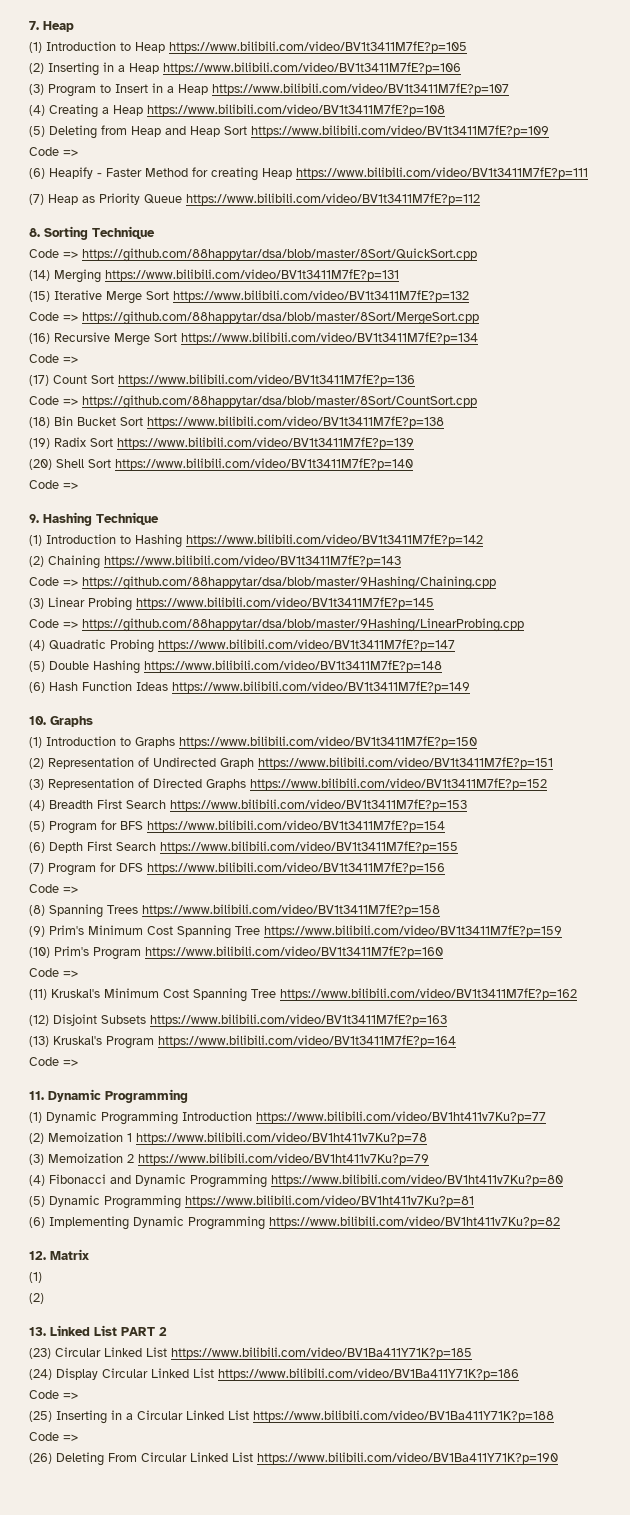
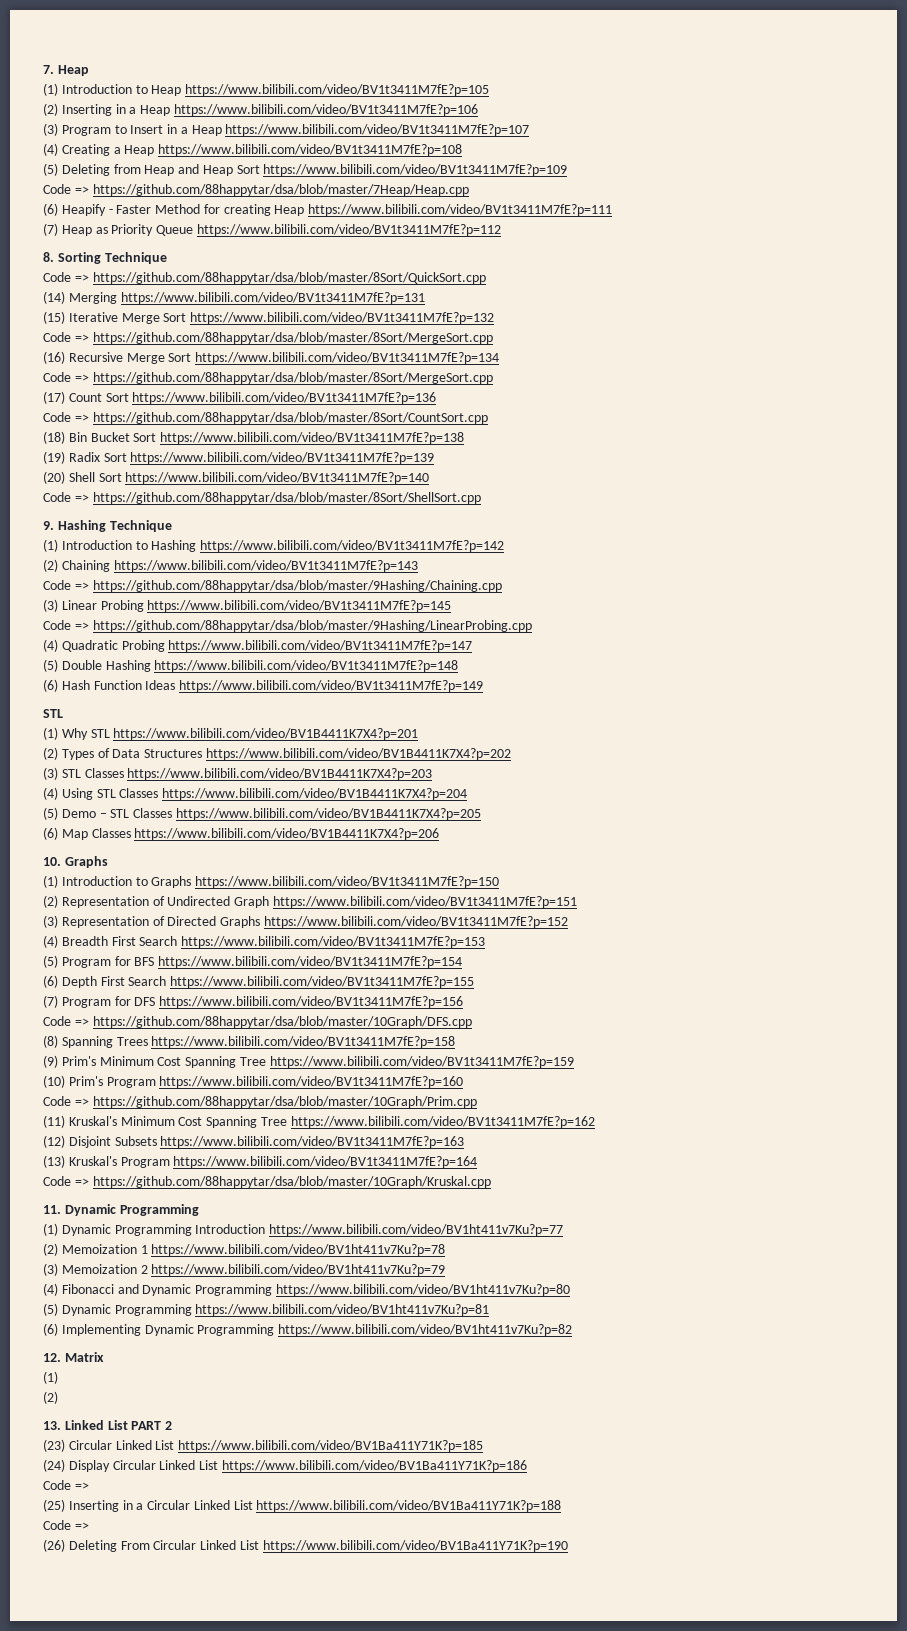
(78, 152) none -> [92,184,469,196] https://github.com/88happytar/dsa/blob/master/7Heap/Heap.cpp
(78, 359) none -> [92,372,493,384] https://github.com/88happytar/dsa/blob/master/8Sort/MergeSort.cpp
(78, 485) none -> [92,492,481,504] https://github.com/88happytar/dsa/blob/master/8Sort/ShellSort.cpp
(470, 687) none -> [43,709,63,718] [43,727,419,740] [43,747,511,760] [43,767,433,780] [43,787,468,800] [43,807,481,820] [43,827,440,840] // STL // (1) Why STL https://www.bilibili.com/video/BV1B4411K7X4?p=201 // (2) Types of Data Structures https://www.bilibili.com/video/BV1B4411K7X4?p=202 // (3) STL Classes https://www.bilibili.com/video/BV1B4411K7X4?p=203 // (4) Using STL Classes https://www.bilibili.com/video/BV1B4411K7X4?p=204 // (5) Demo – STL Classes https://www.bilibili.com/video/BV1B4411K7X4?p=205 // (6) Map Classes https://www.bilibili.com/video/BV1B4411K7X4?p=206
(78, 889) none -> [92,1016,472,1028] https://github.com/88happytar/dsa/blob/master/10Graph/DFS.cpp
(78, 973) none -> [92,1096,477,1108] https://github.com/88happytar/dsa/blob/master/10Graph/Prim.cpp
(78, 1062) none -> [92,1176,491,1188] https://github.com/88happytar/dsa/blob/master/10Graph/Kruskal.cpp

